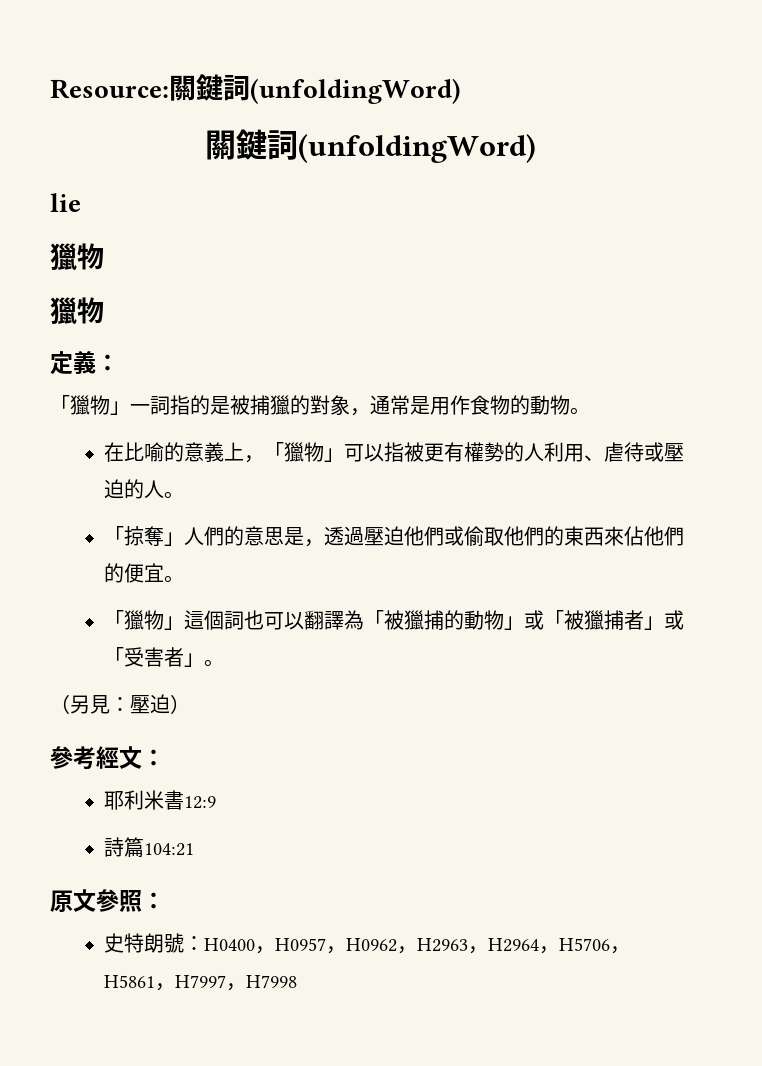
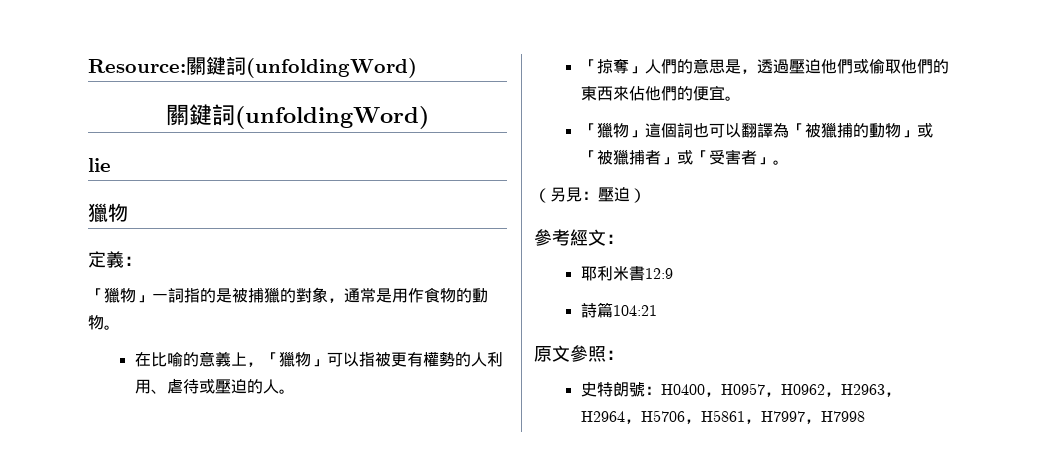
[50,297,104,325] // 獵物 -> (128, 212) none

